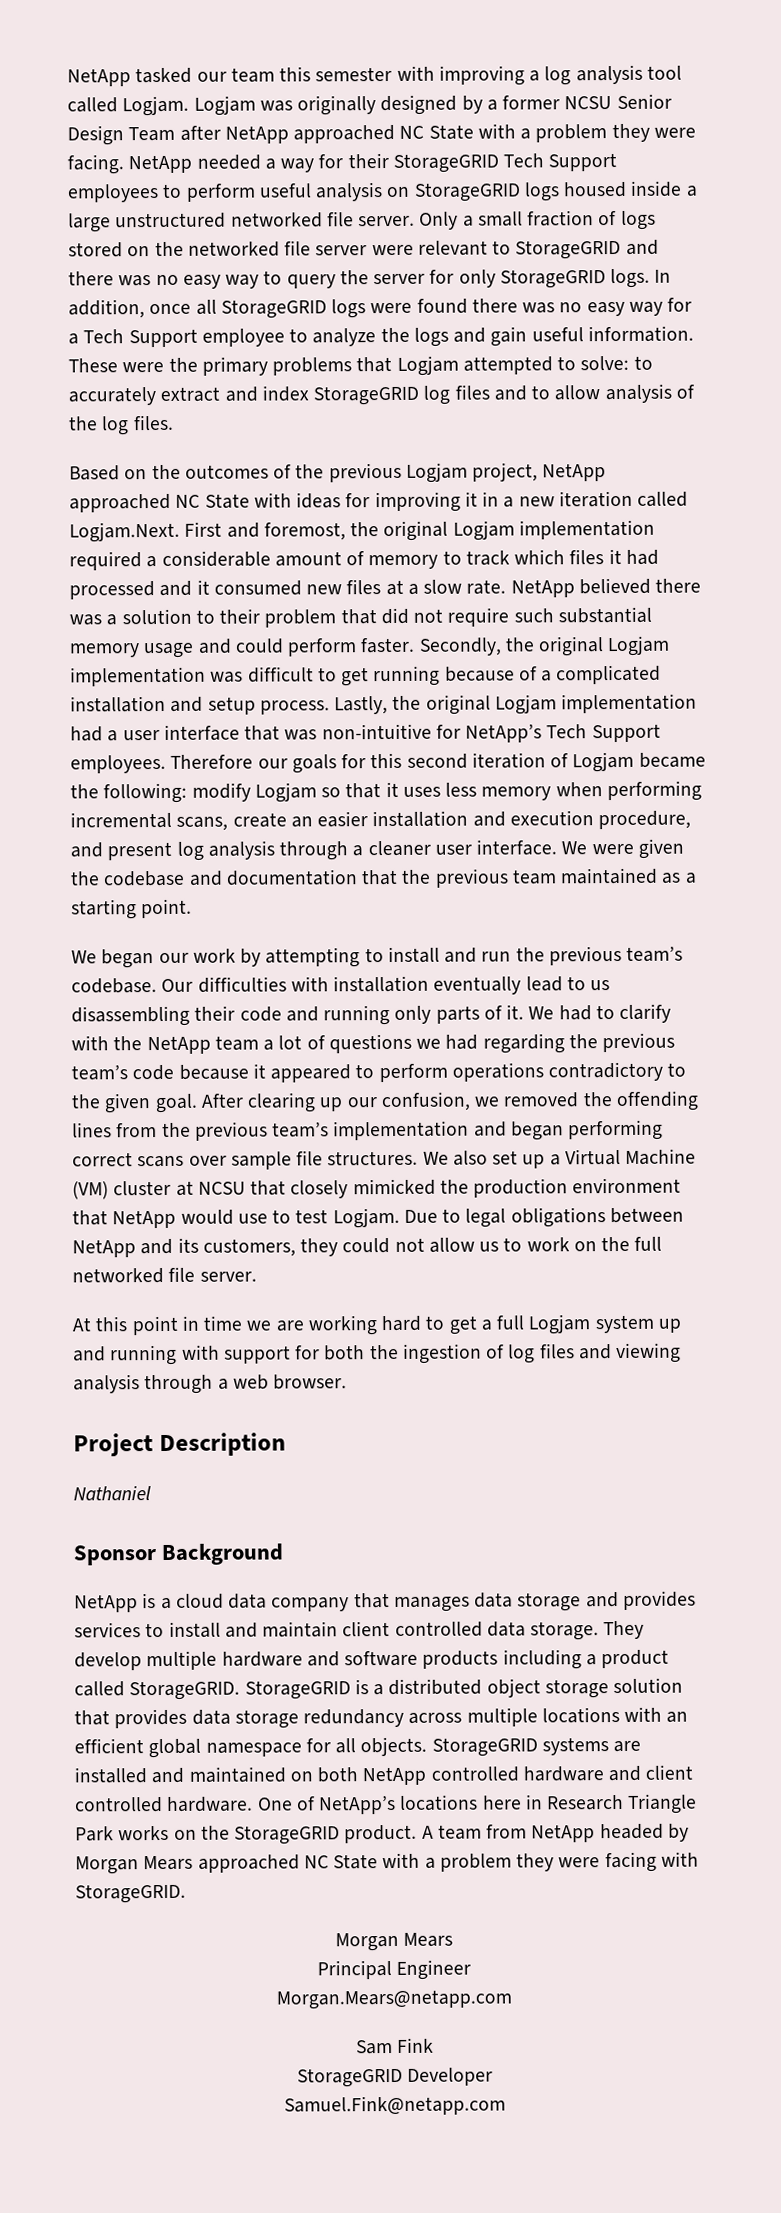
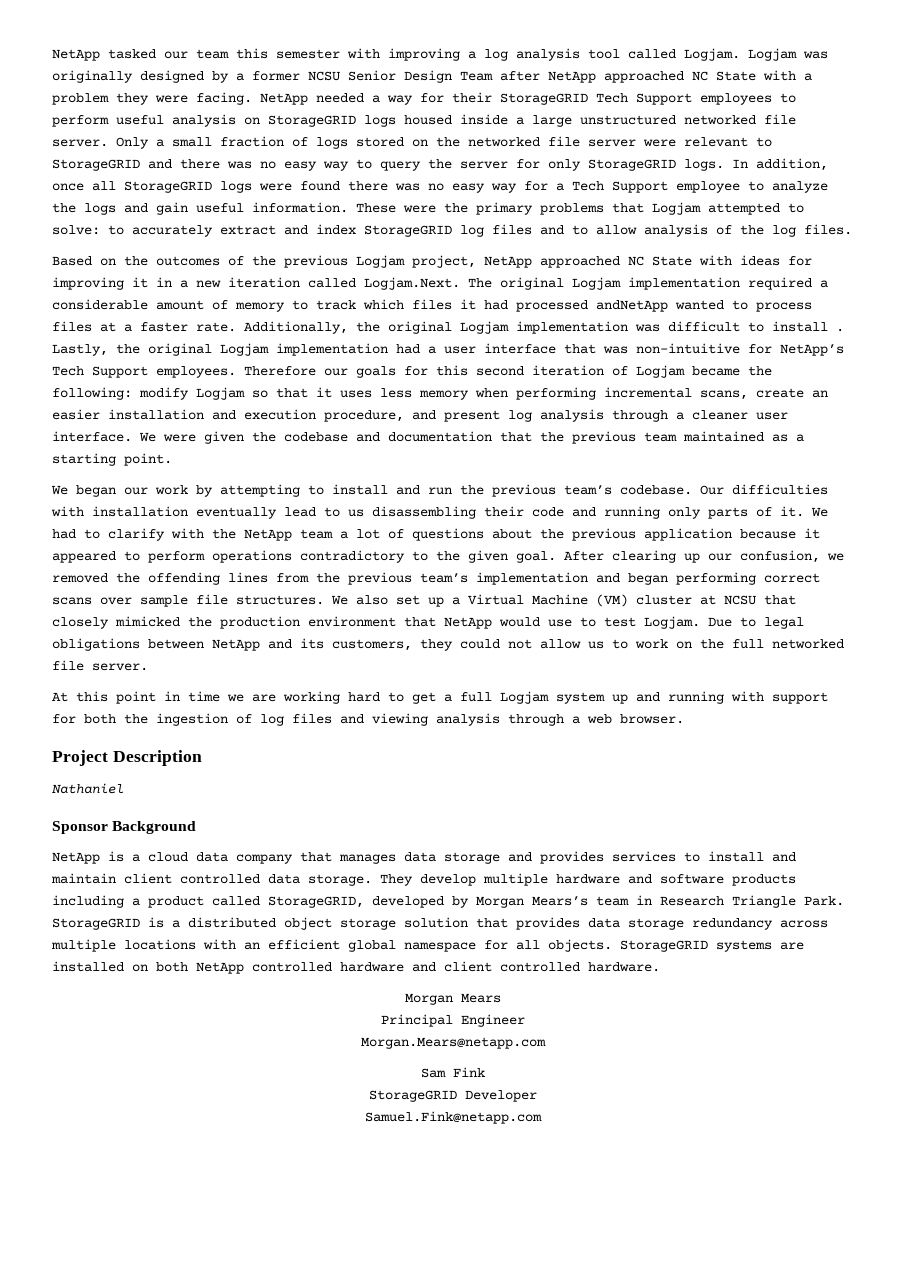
[184,521,380,541] First and foremost, the -> [468,278,492,288] The
[159,577,702,598] [69,606,652,628] [69,637,502,659] and it consumed new files at a slow rate. NetApp believed there was a solution to their problem that did not require such substantial memory usage and could perform faster. Secondly, -> [596,300,812,312] [52,321,348,334] andNetApp wanted to process files at a faster rate. Additionally,
[341,664,662,687] [70,695,330,715] get running because of a complicated installation and setup process. -> [772,321,844,332] install .
[416,1032,676,1054] [71,1064,175,1081] we had regarding the previous team’s code -> [492,528,732,541] about the previous application
[129,1680,241,1701] StorageGRID. -> [268,895,844,908] StorageGRID, developed by Morgan Mears’s team in Research Triangle Park.
[151,1766,286,1784] and maintained -> (124, 966) none
[257,1793,698,1815] [75,1823,689,1845] [75,1851,699,1875] [75,1883,186,1904] One of NetApp’s locations here in Research Triangle Park works on the StorageGRID product. A team from NetApp headed by Morgan Mears approached NC State with a problem they were facing with StorageGRID. -> (660, 967) none

